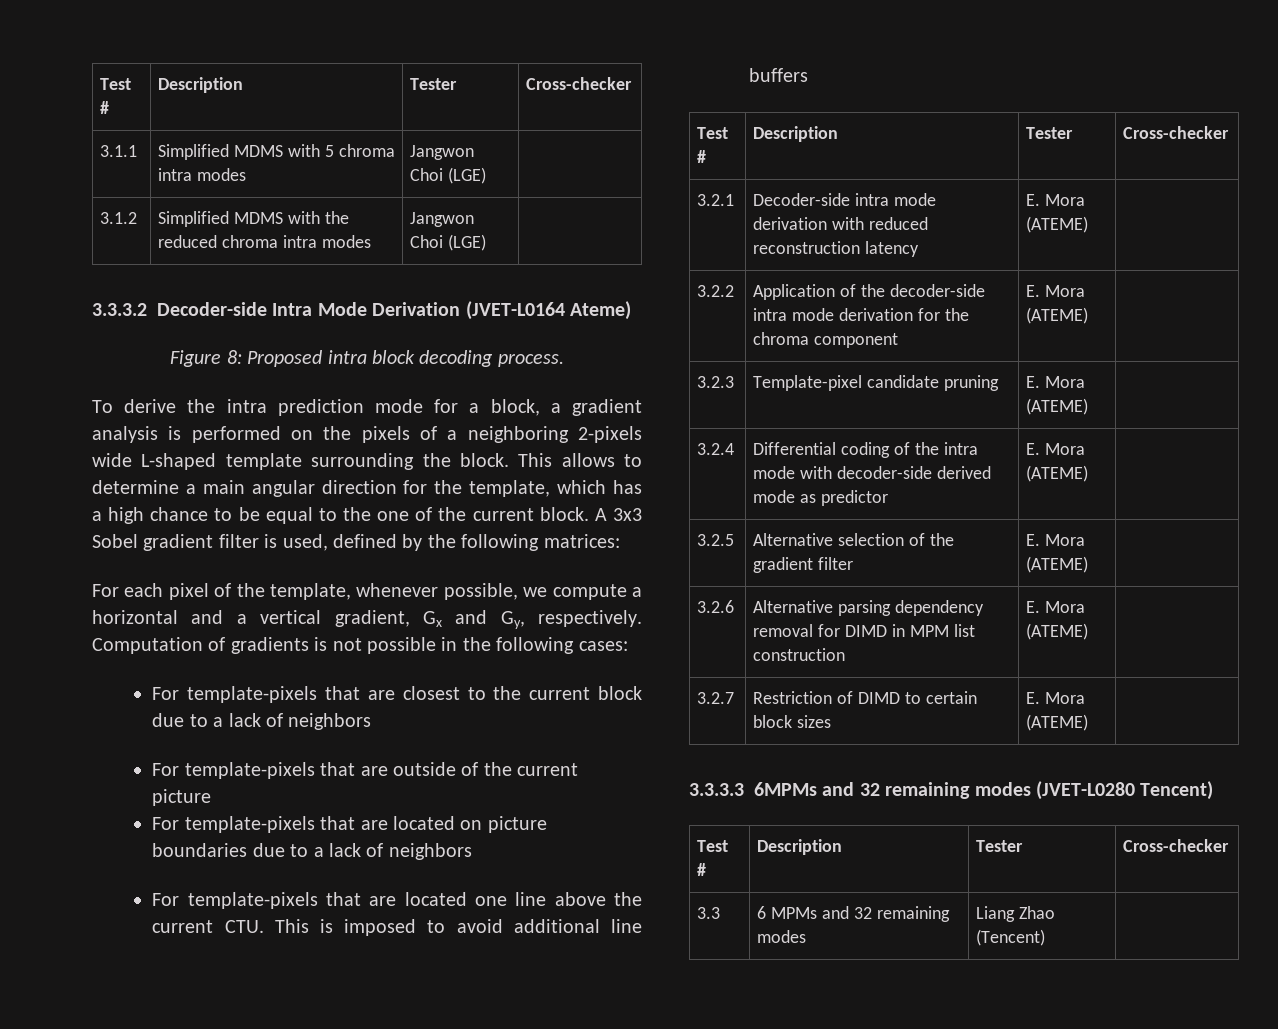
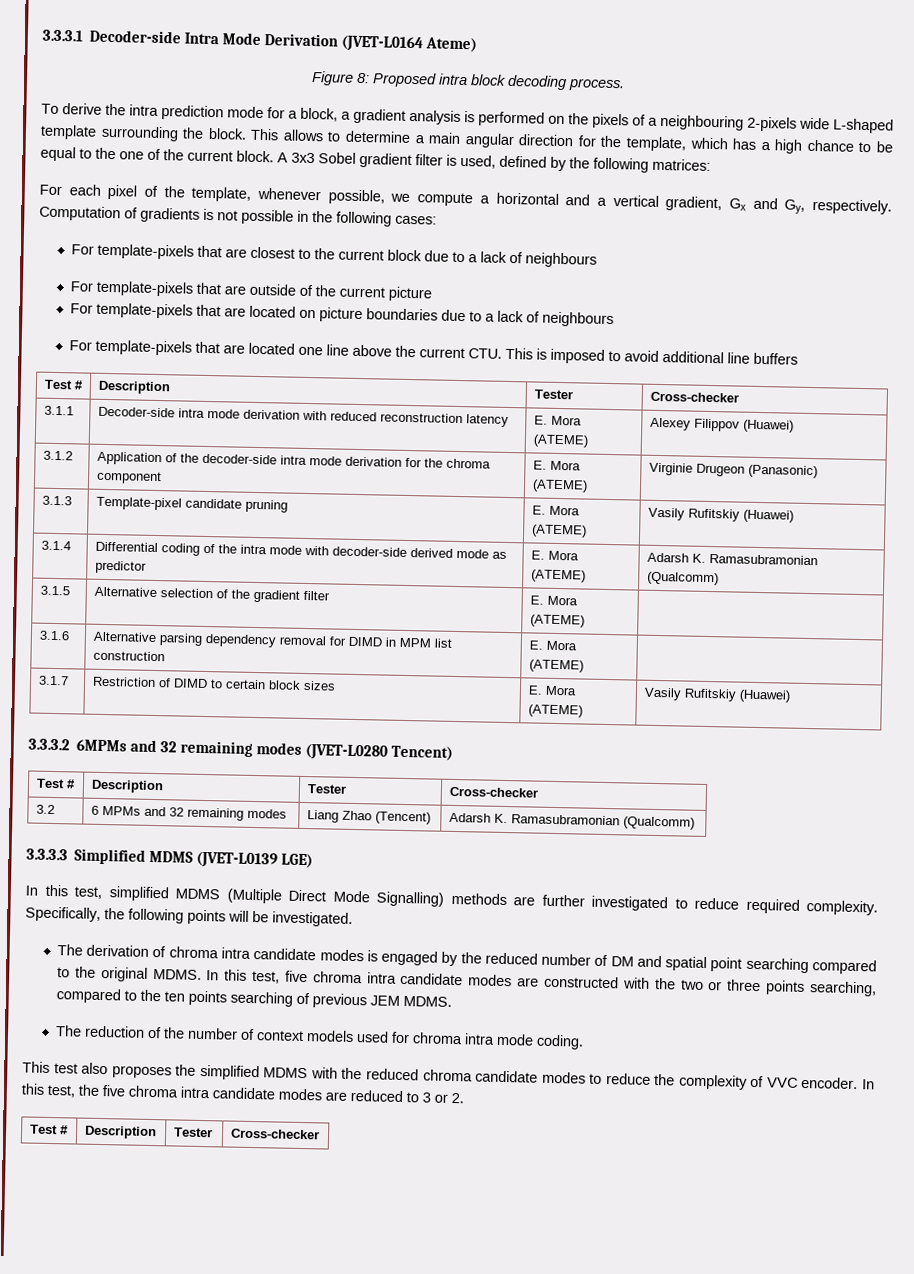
[100,78,132,90] [100,101,110,114] [158,77,244,93] [410,78,458,90] [526,77,633,90] [100,145,138,157] [158,144,395,160] [158,168,247,181] [410,145,475,160] [410,167,487,184] [100,212,138,224] [158,211,349,227] [158,235,371,248] [410,212,475,227] [410,234,487,251] [92,303,147,316] Test # | Description | Tester | Cross-checker // 3.1.1 | Simplified MDMS with 5 chroma intra modes | Jangwon Choi (LGE) | // 3.1.2 | Simplified MDMS with the reduced chroma intra modes | Jangwon Choi (LGE) | // 3.3.3.2 -> [42,29,83,42] 3.3.3.1
[467,426,569,443] neighboring -> [660,114,744,131] neighbouring
[288,713,372,730] neighbors -> [524,252,597,268] neighbours
[388,843,472,860] neighbors -> [541,311,614,328] neighbours
[697,194,735,206] 3.2.1 -> [43,405,74,416] 3.1.1
[697,285,735,297] // 3.2.2 -> [649,417,794,433] [42,450,73,461] Alexey Filippov (Huawei) // 3.1.2
[697,376,735,388] // 3.2.3 -> [648,462,818,479] [41,495,72,506] Virginie Drugeon (Panasonic) // 3.1.3
[697,443,735,455] // 3.2.4 -> [647,507,794,523] [40,540,71,551] Vasily Rufitskiy (Huawei) // 3.1.4
[697,534,735,546] // 3.2.5 -> [646,552,818,566] [646,571,719,586] [39,585,70,596] Adarsh K. Ramasubramonian (Qualcomm) // 3.1.5
[697,600,735,613] 3.2.6 -> [38,630,70,641] 3.1.6
[697,692,735,704] 3.2.7 -> [37,675,69,686] 3.1.7
[689,783,744,796] // 3.3.3.3 -> [643,687,790,703] [28,738,70,751] Vasily Rufitskiy (Huawei) // 3.3.3.2
[697,907,721,919] 3.3 -> [35,804,55,815] 3.2
(1046, 937) none -> [448,812,695,830] [26,848,313,869] [25,884,878,916] [25,906,353,927] [56,944,878,975] [56,966,877,997] [55,988,452,1009] [54,1025,584,1050] [22,1061,875,1090] [21,1083,464,1104] [29,1124,69,1135] [83,1125,157,1140] [173,1127,213,1138] [229,1128,320,1140] Adarsh K. Ramasubramonian (Qualcomm) // 3.3.3.3 Simplified MDMS (JVET-L0139 LGE) // In this test, simplified MDMS (Multiple Direct Mode Signalling) methods are further investigated to reduce required complexity. Specifically, the following points will be investigated. // The derivation of chroma intra candidate modes is engaged by the reduced number of DM and spatial point searching compared to the original MDMS. In this test, five chroma intra candidate modes are constructed with the two or three points searching, compared to the ten points searching of previous JEM MDMS. // The reduction of the number of context models used for chroma intra mode coding. // This test also proposes the simplified MDMS with the reduced chroma candidate modes to reduce the complexity of VVC encoder. In this test, the five chroma intra candidate modes are reduced to 3 or 2. // Test # | Description | Tester | Cross-checker

